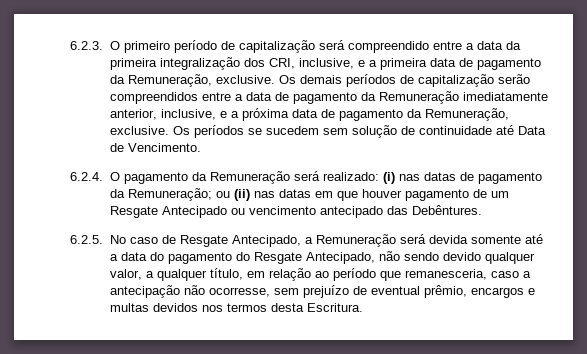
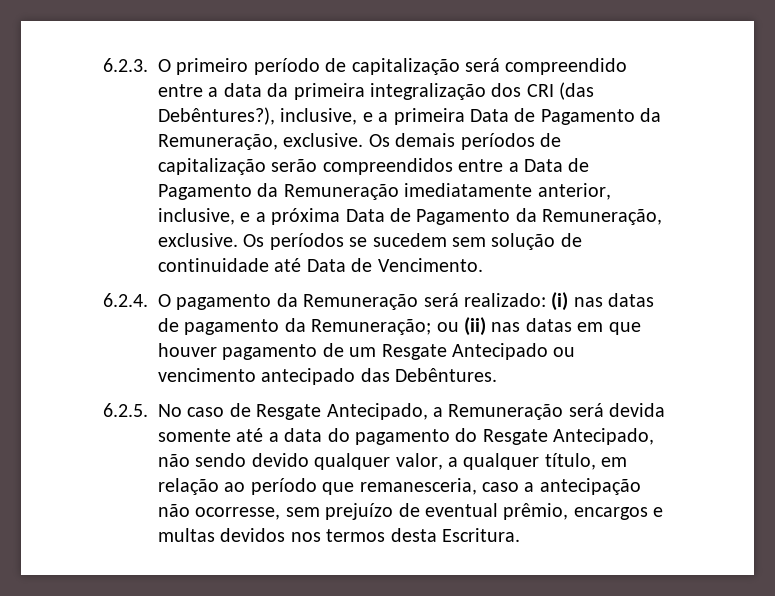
[268,58,295,69] CRI, -> [526,82,595,100] [158,107,275,125] CRI (das Debêntures?),
[429,58,541,70] data de pagamento -> [469,108,635,125] Data de Pagamento
[245,92,357,104] data de pagamento -> [524,158,590,172] [158,184,252,200] Data de Pagamento
[291,109,403,121] data de pagamento -> [345,208,511,225] Data de Pagamento

